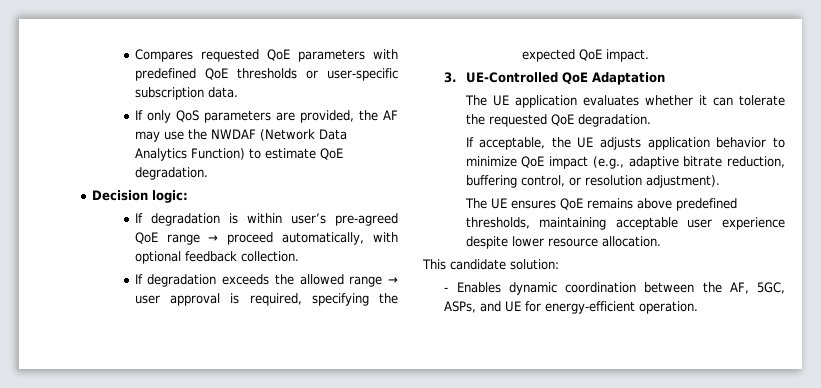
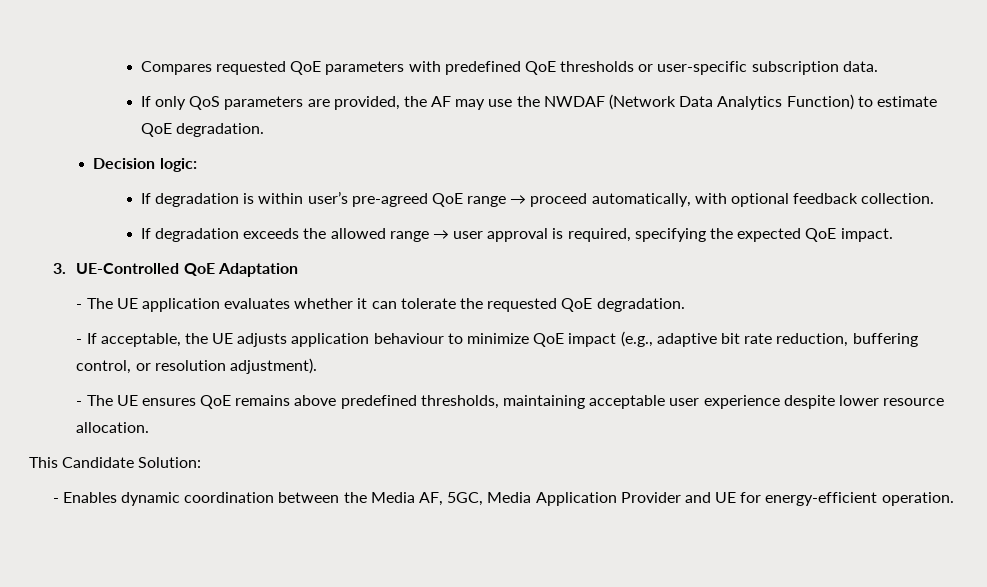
(665, 78) none -> [76,304,83,309] -
(651, 120) none -> [76,339,83,344] -
[716,137,767,148] behavior -> [373,333,444,344] behaviour
[683,156,723,167] bitrate -> [720,333,773,344] bit rate
(720, 181) none -> [76,401,83,406] -
[450,259,559,270] candidate solution: -> [62,457,202,468] Candidate Solution:
(722, 287) none -> [370,492,415,503] Media
[444,301,477,313] ASPs, -> [487,492,681,506] Media Application Provider

